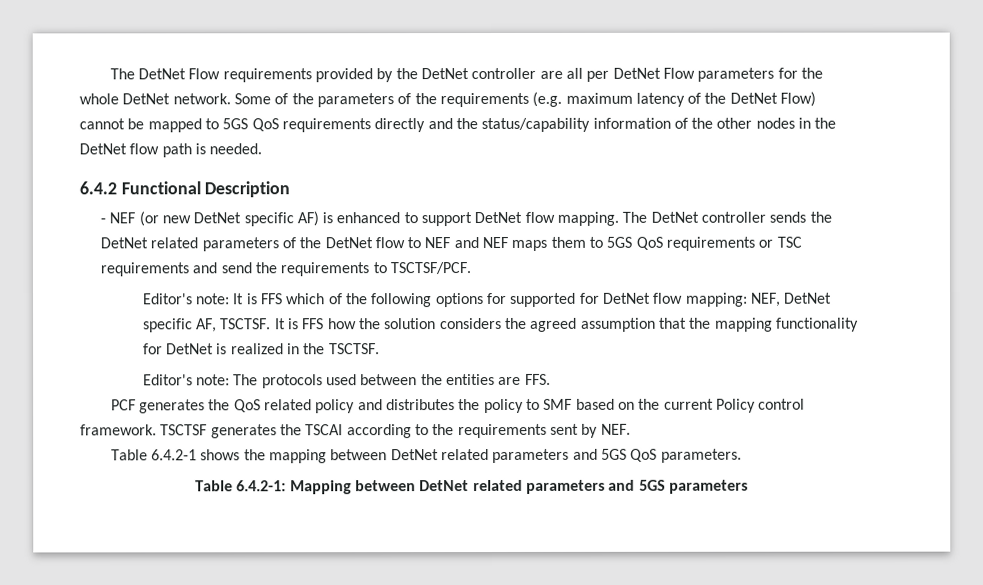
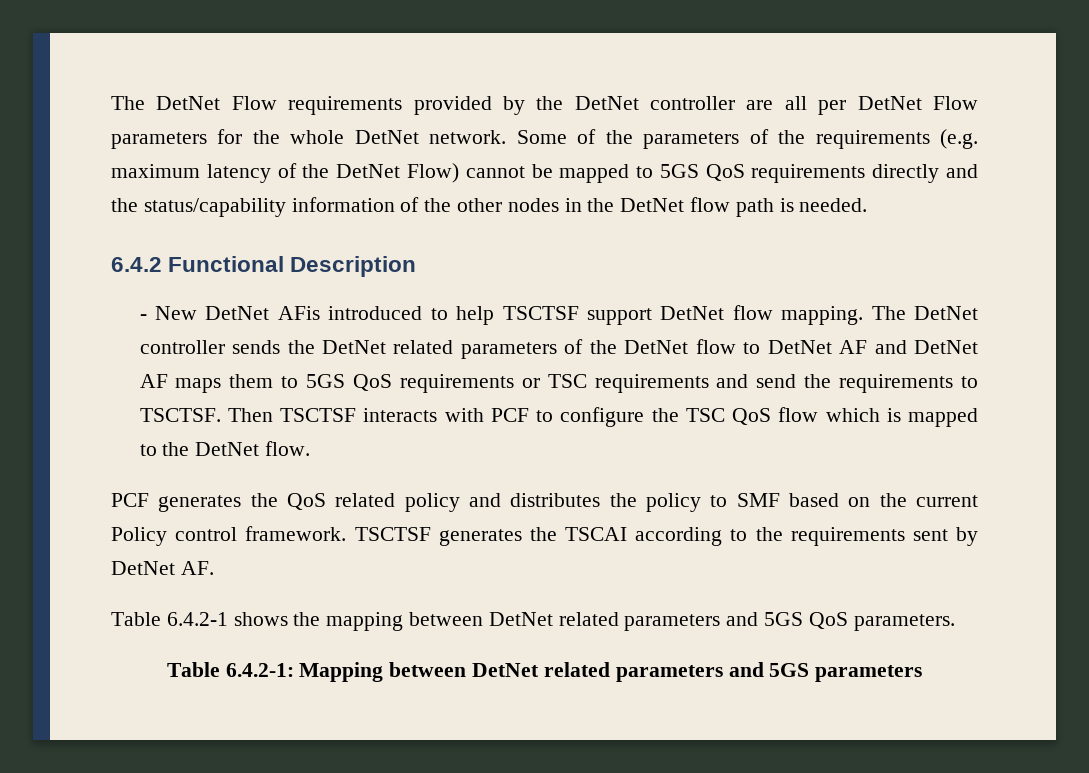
[109,211,418,227] NEF (or new DetNet specific AF) is enhanced to -> [155,306,579,325] New DetNet AFis introduced to help TSCTSF
[424,236,509,249] NEF and NEF -> [767,340,979,354] [139,374,168,388] DetNet AF and DetNet AF
[389,262,471,275] [142,292,833,308] [142,317,859,333] [142,343,380,355] [142,373,551,389] TSCTSF/PCF. // Editor's note: It is FFS which of the following options for supported for DetNet flow mapping: NEF, DetNet specific AF, TSCTSF. It is FFS how the solution considers the agreed assumption that the mapping functionality for DetNet is realized in the TSCTSF. // Editor's note: The protocols used between the entities are FFS. -> [139,407,978,427] [139,441,311,456] TSCTSF. Then TSCTSF interacts with PCF to configure the TSC QoS flow which is mapped to the DetNet flow.
[600,423,631,435] NEF. -> [111,561,214,575] DetNet AF.

